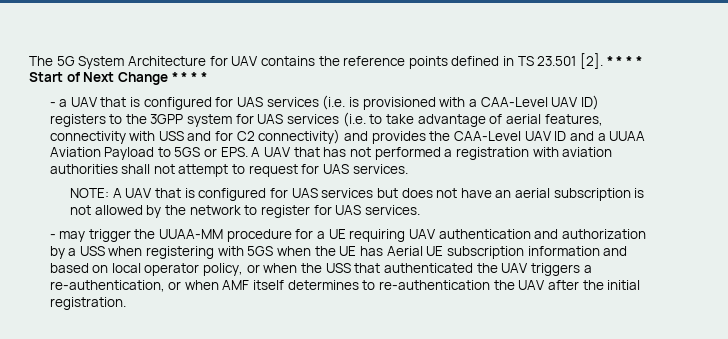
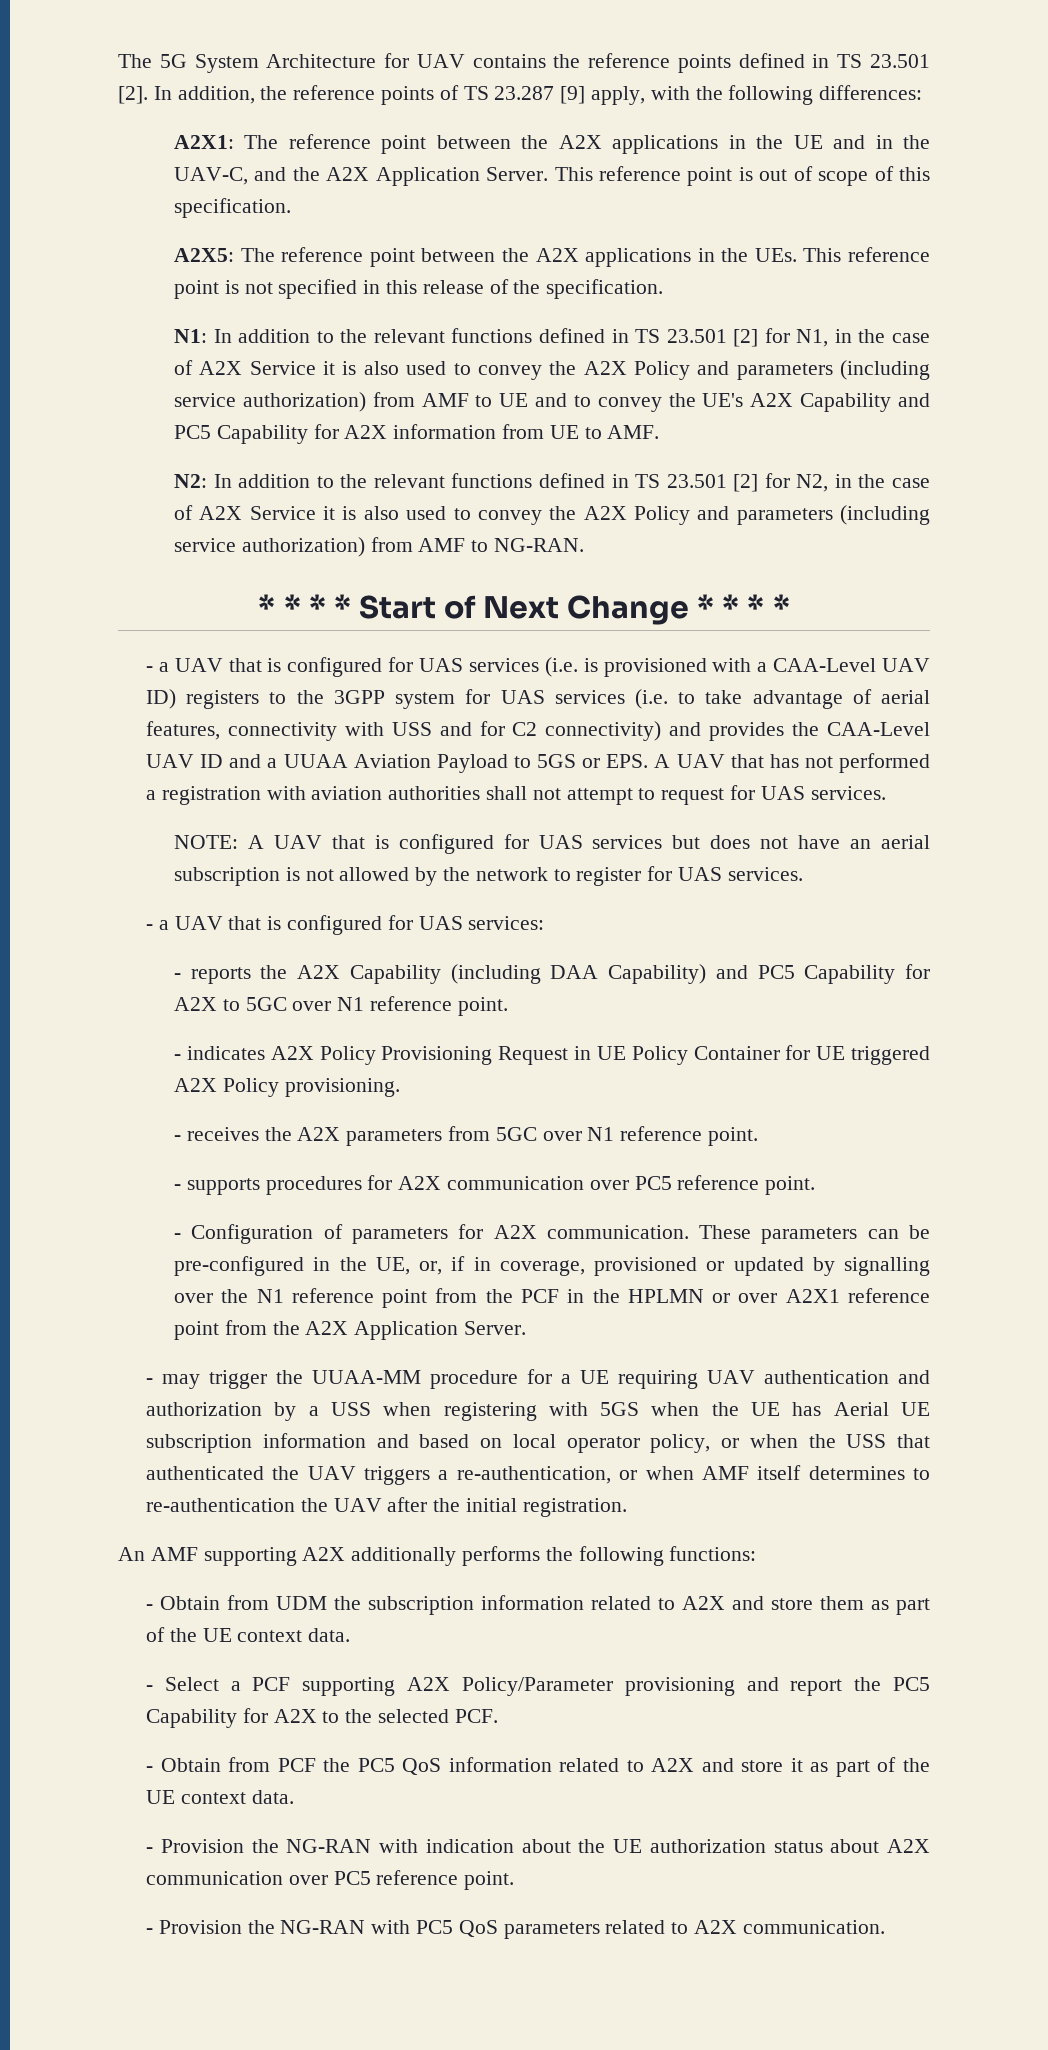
(604, 61) none -> [153,85,923,105] [174,134,931,154] [174,166,931,186] [174,198,292,218] [174,247,931,267] [174,279,664,299] [174,328,931,347] [174,360,930,380] [174,392,931,412] [174,424,660,444] [174,473,931,492] [174,505,930,525] [174,537,585,557] In addition, the reference points of TS 23.287 [9] apply, with the following differences: // A2X1: The reference point between the A2X applications in the UE and in the UAV-C, and the A2X Application Server. This reference point is out of scope of this specification. // A2X5: The reference point between the A2X applications in the UEs. This reference point is not specified in this release of the specification. // N1: In addition to the relevant functions defined in TS 23.501 [2] for N1, in the case of A2X Service it is also used to convey the A2X Policy and parameters (including service authorization) from AMF to UE and to convey the UE's A2X Capability and PC5 Capability for A2X information from UE to AMF. // N2: In addition to the relevant functions defined in TS 23.501 [2] for N2, in the case of A2X Service it is also used to convey the A2X Policy and parameters (including service authorization) from AMF to NG-RAN. //
(420, 210) none -> [146,915,545,935] [174,964,930,984] [174,996,508,1016] [174,1045,931,1065] [174,1078,400,1097] [174,1126,759,1146] [174,1175,816,1195] [174,1224,930,1244] [174,1256,930,1276] [174,1288,930,1308] [174,1320,527,1340] // - a UAV that is configured for UAS services: // - reports the A2X Capability (including DAA Capability) and PC5 Capability for A2X to 5GC over N1 reference point. // - indicates A2X Policy Provisioning Request in UE Policy Container for UE triggered A2X Policy provisioning. // - receives the A2X parameters from 5GC over N1 reference point. // - supports procedures for A2X communication over PC5 reference point. // - Configuration of parameters for A2X communication. These parameters can be pre-configured in the UE, or, if in coverage, provisioned or updated by signalling over the N1 reference point from the PCF in the HPLMN or over A2X1 reference point from the A2X Application Server.
(126, 303) none -> [118,1546,757,1566] [146,1595,931,1615] [146,1627,351,1642] [146,1677,930,1696] [146,1708,498,1728] [146,1757,931,1777] [146,1790,294,1804] [146,1839,930,1853] [146,1870,515,1890] [146,1920,885,1939] // An AMF supporting A2X additionally performs the following functions: // - Obtain from UDM the subscription information related to A2X and store them as part of the UE context data. // - Select a PCF supporting A2X Policy/Parameter provisioning and report the PC5 Capability for A2X to the selected PCF. // - Obtain from PCF the PC5 QoS information related to A2X and store it as part of the UE context data. // - Provision the NG-RAN with indication about the UE authorization status about A2X communication over PC5 reference point. // - Provision the NG-RAN with PC5 QoS parameters related to A2X communication.

